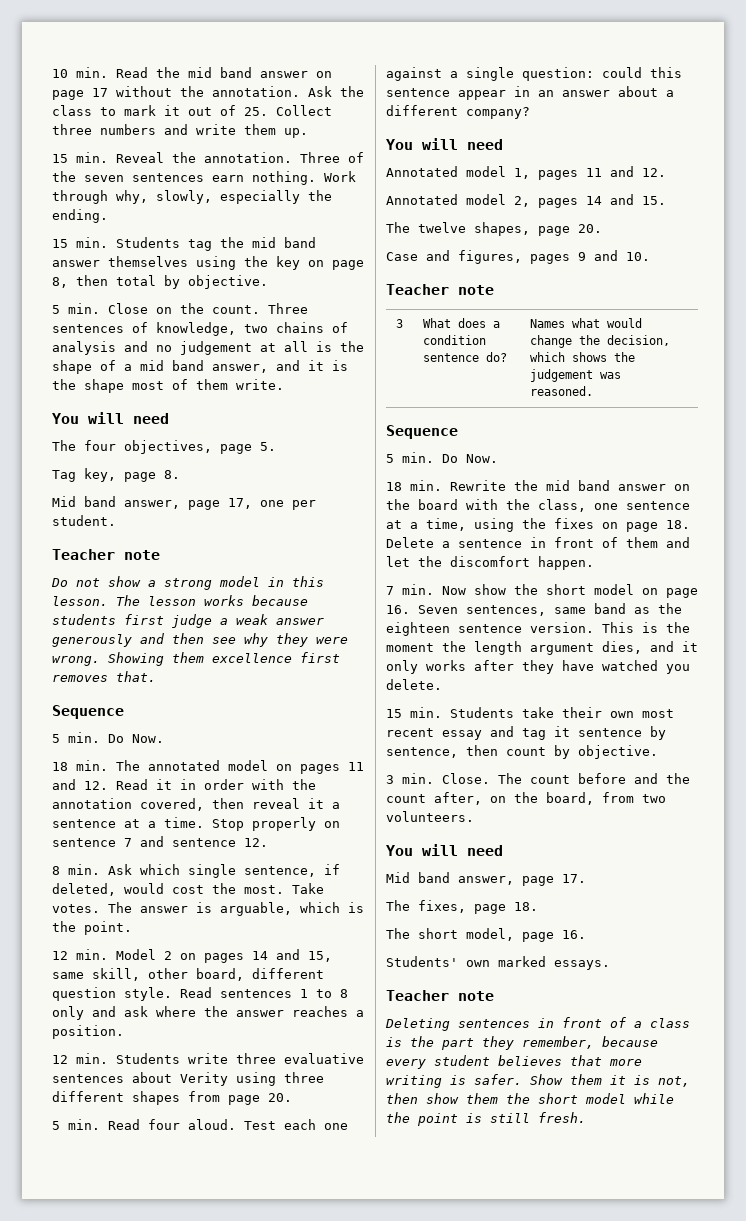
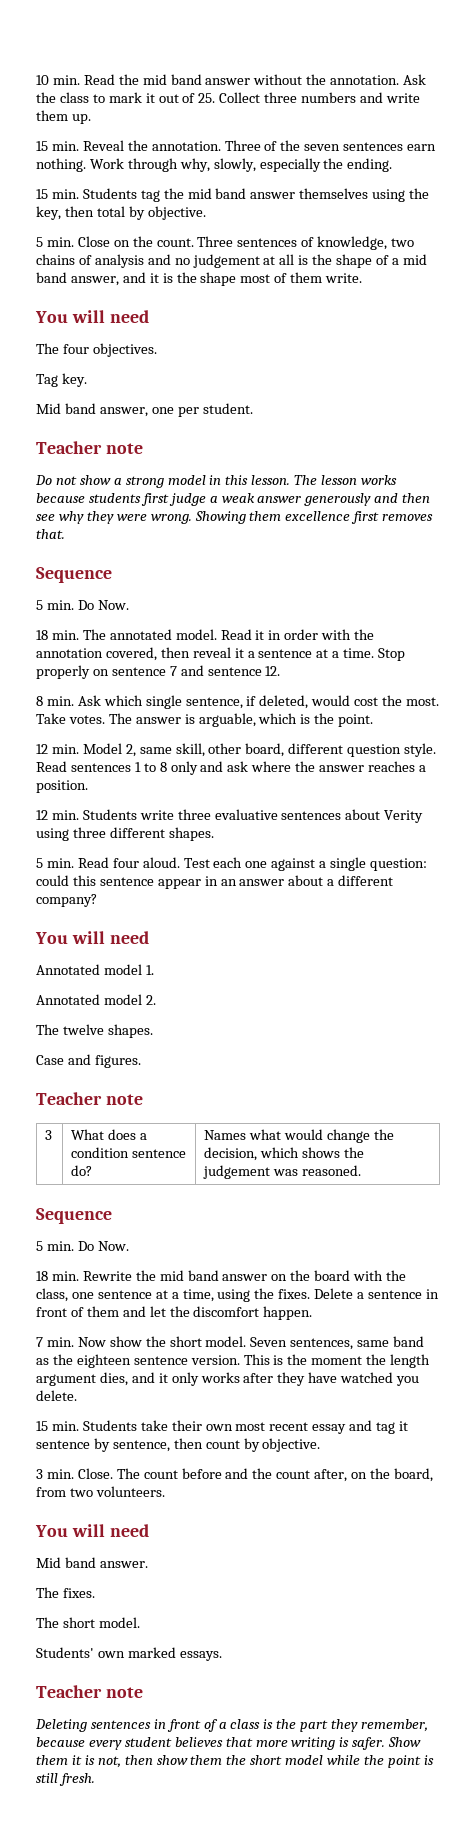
[316,71,332,78] [52,88,108,100] on page 17 -> (251, 81) none
[276,256,364,270] [52,277,68,288] key on page 8, -> [36,206,61,220] key,
[124,440,276,454] [52,468,180,482] [52,496,252,510] objectives, page 5. // Tag key, page 8. // Mid band answer, page 17, -> [92,343,157,357] [36,373,87,387] [36,403,148,417] objectives. // Tag key. // Mid band answer,
[228,760,364,774] [52,779,108,790] model on pages 11 and 12. -> [175,629,217,640] model.
[164,949,332,963] 2 on pages 14 and 15, -> [125,744,136,757] 2,
[132,1091,292,1105] shapes from page 20. -> [168,827,214,841] shapes.
[514,166,666,180] [386,194,666,208] 1, pages 11 and 12. // Annotated model 2, pages 14 and 15. -> [145,965,154,975] [36,994,156,1005] 1. // Annotated model 2.
[474,222,602,236] shapes, page 20. -> [107,1024,153,1038] shapes.
[458,250,650,264] figures, pages 9 and 10. -> [94,1055,141,1068] figures.
[554,518,690,532] fixes on page 18. -> [278,1289,311,1299] fixes.
[594,584,698,598] [386,605,410,614] model on page 16. -> [205,1336,247,1347] model.
[458,874,586,886] [386,900,538,914] answer, page 17. // The fixes, page 18. -> [99,1561,148,1568] [36,1587,95,1598] answer. // The fixes.
[466,928,586,942] model, page 16. -> [98,1617,140,1628] model.

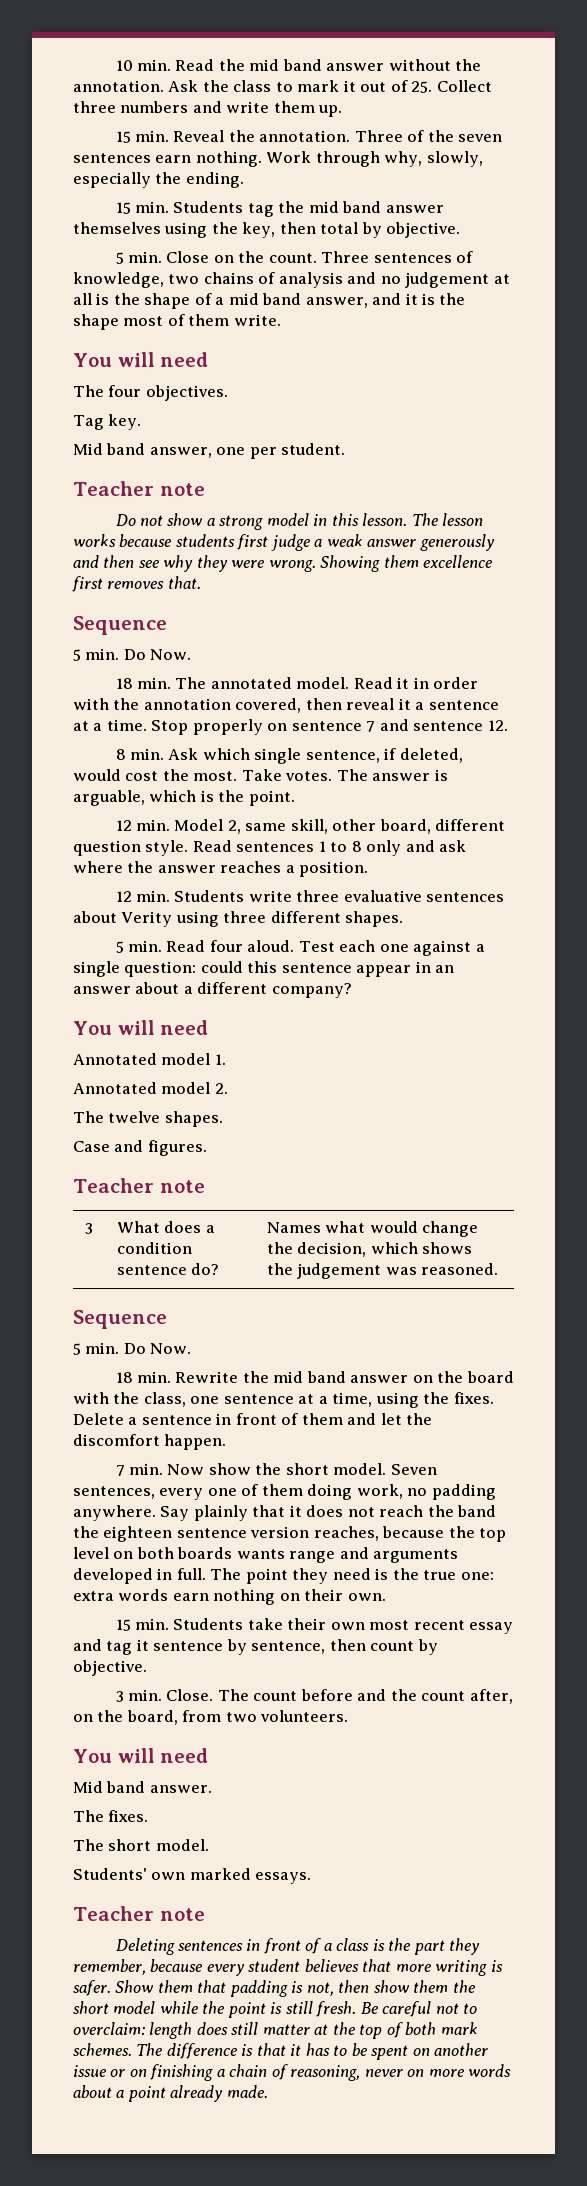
[357,1336,425,1347] [36,1354,431,1368] [36,1372,420,1386] [36,1390,77,1401] same band as the eighteen sentence version. This is the moment the length argument dies, and it only works after they have watched you delete. -> [159,1484,496,1500] [73,1505,497,1521] [73,1526,507,1542] [73,1547,459,1563] [73,1568,494,1584] [73,1589,386,1605] every one of them doing work, no padding anywhere. Say plainly that it does not reach the band the eighteen sentence version reaches, because the top level on both boards wants range and arguments developed in full. The point they need is the true one: extra words earn nothing on their own.
[71,1755,82,1765] it -> [197,1980,288,1997] that padding
(95, 1779) none -> [360,2001,478,2017] [73,2022,478,2039] [73,2043,489,2060] [73,2064,512,2081] [73,2085,268,2102] Be careful not to overclaim: length does still matter at the top of both mark schemes. The difference is that it has to be spent on another issue or on finishing a chain of reasoning, never on more words about a point already made.

